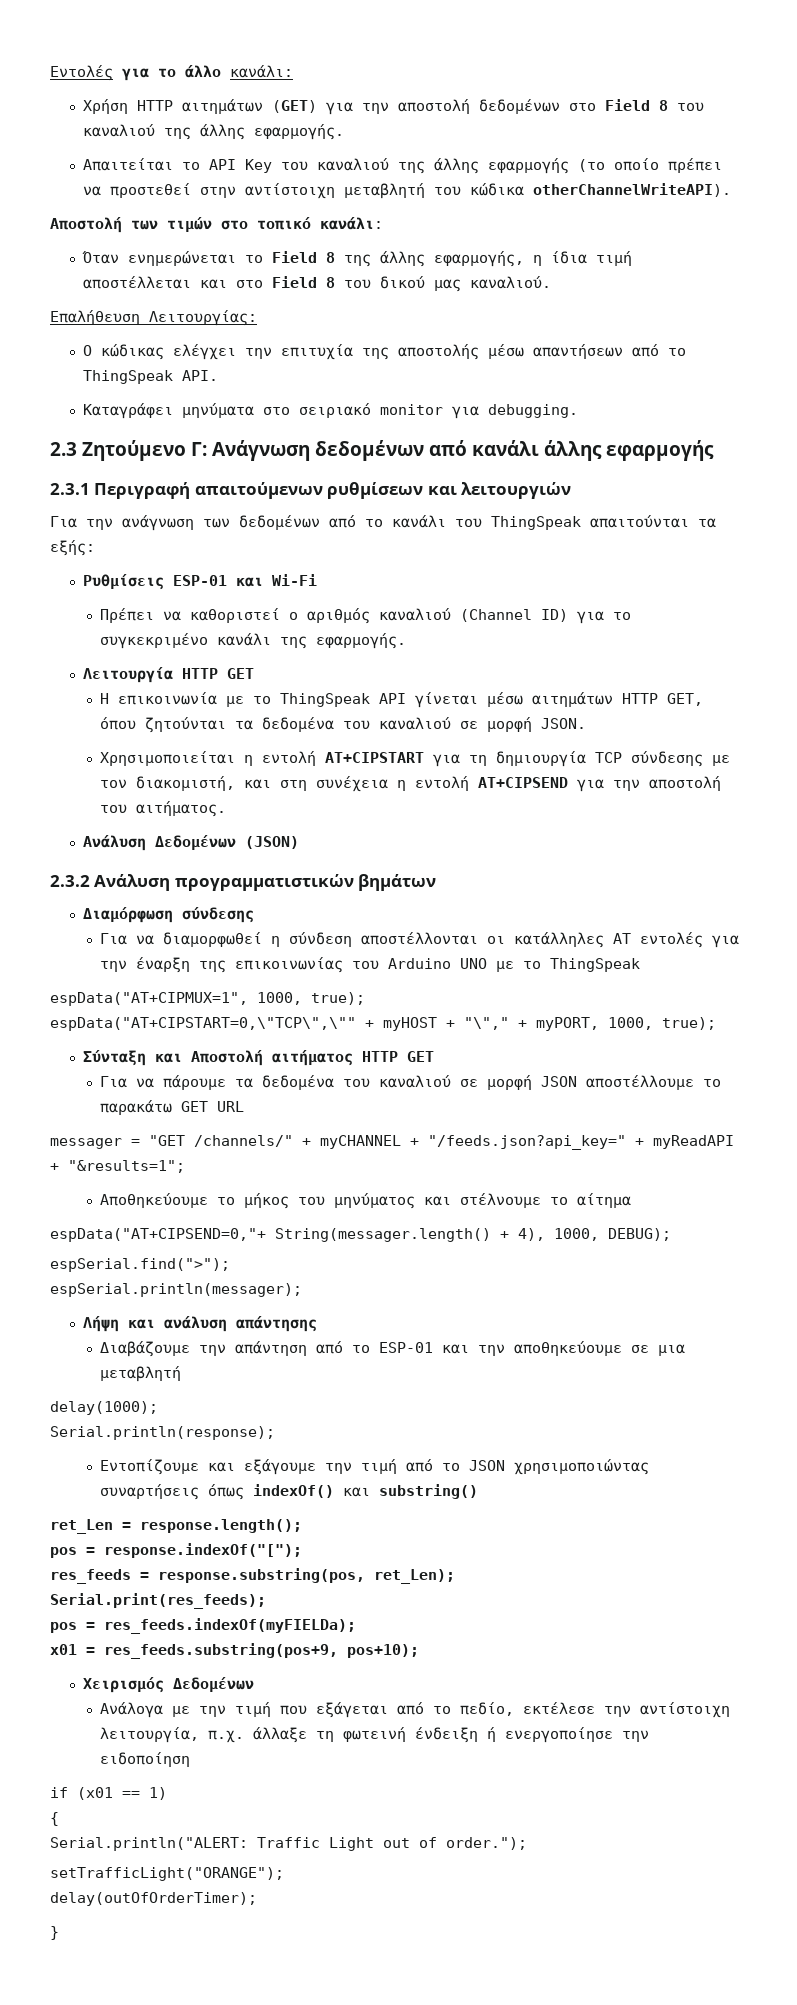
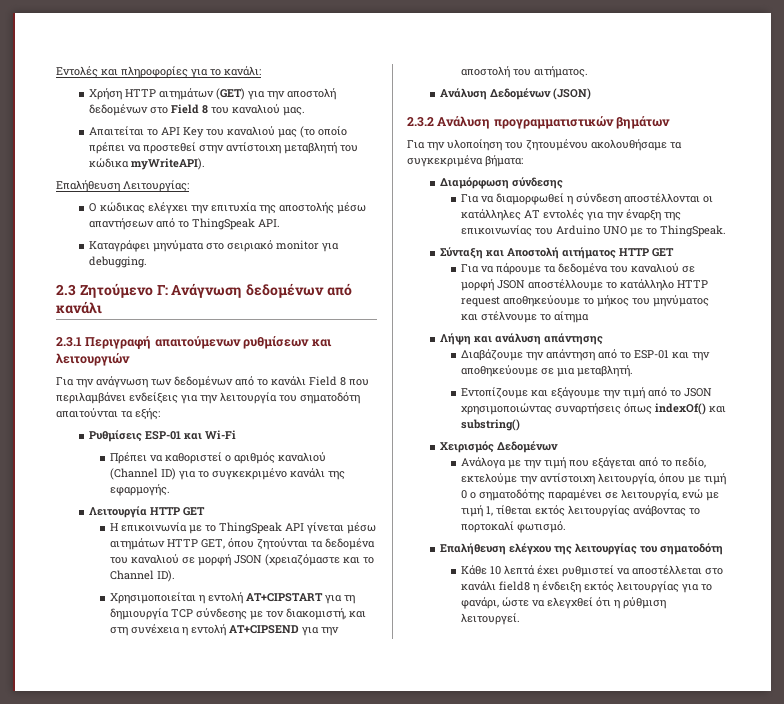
[122,65,221,81] για το άλλο -> [101,66,221,78] και πληροφορίες για το
[163,124,344,140] της άλλης εφαρμογής. -> [283,107,306,116] μας.
[397,158,569,174] της άλλης εφαρμογής -> [278,129,298,138] μας
[532,183,731,197] [50,217,383,233] [81,251,632,267] [82,276,551,292] otherChannelWriteAPI). // Αποστολή των τιμών στο τοπικό κανάλι: // Όταν ενημερώνεται το Field 8 της άλλης εφαρμογής, η ίδια τιμή αποστέλλεται και στο Field 8 του δικού μας καναλιού. -> [131,158,206,170] myWriteAPI).
[544,440,714,461] άλλης εφαρμογής -> (102, 307) none
[455,516,581,530] του ThingSpeak -> [309,376,369,386] [56,392,360,404] Field 8 που περιλαμβάνει ενδείξεις για την λειτουργία του σηματοδότη
[541,718,587,729] JSON. -> [234,554,375,566] [110,570,176,582] JSON (χρειαζόμαστε και το Channel ID).
(437, 882) none -> [407,139,682,151] [407,155,523,167] // Για την υλοποίηση του ζητουμένου ακολουθήσαμε τα συγκεκριμένα βήματα:
[550,958,641,972] [50,992,365,1006] [50,1017,716,1031] ThingSpeak // espData("AT+CIPMUX=1", 1000, true); // espData("AT+CIPSTART=0,\"TCP\",\"" + myHOST + "\"," + myPORT, 1000, true); -> [660,225,727,237] ThingSpeak.
[100,1100,245,1115] [50,1135,734,1150] [50,1160,185,1173] [100,1193,209,1208] παρακάτω GET URL // messager = "GET /channels/" + myCHANNEL + "/feeds.json?api_key=" + myReadAPI + "&results=1"; // Αποθηκεύουμε -> [620,279,709,291] [461,295,581,307] κατάλληλο HTTP request αποθηκεύουμε
[50,1228,671,1242] [50,1258,230,1272] [50,1283,302,1297] // espData("AT+CIPSEND=0,"+ String(messager.length() + 4), 1000, DEBUG); // espSerial.find(">"); // espSerial.println(messager); -> (590, 317) none
[100,1366,182,1382] [50,1401,158,1415] [50,1426,275,1440] μεταβλητή // delay(1000); // Serial.println(response); -> [577,365,634,377] μεταβλητή.
[50,1519,302,1534] [50,1543,302,1558] [50,1568,455,1584] [50,1593,266,1609] [50,1618,356,1634] [50,1643,419,1659] // ret_Len = response.length(); // pos = response.indexOf("["); // res_feeds = response.substring(pos, ret_Len); // Serial.print(res_feeds); // pos = res_feeds.indexOf(myFIELDa); // x01 = res_feeds.substring(pos+9, pos+10); -> (521, 425) none
[523,1702,596,1714] εκτέλεσε -> [461,473,518,485] εκτελούμε
[208,1727,650,1743] [100,1752,191,1767] [50,1787,167,1800] [50,1812,59,1826] [50,1837,527,1851] [50,1867,284,1881] [50,1892,257,1906] [50,1926,59,1940] π.χ. άλλαξε τη φωτεινή ένδειξη ή ενεργοποίησε την ειδοποίηση // if (x01 == 1) // { // Serial.println("ALERT: Traffic Light out of order."); // setTrafficLight("ORANGE"); // delay(outOfOrderTimer); // } -> [659,473,727,485] [461,489,720,501] [461,505,701,517] [461,521,567,533] [440,543,724,555] [461,565,724,577] [461,581,713,593] [461,597,667,609] [461,613,521,625] όπου με τιμή 0 ο σηματοδότης παραμένει σε λειτουργία, ενώ με τιμή 1, τίθεται εκτός λειτουργίας ανάβοντας το πορτοκαλί φωτισμό. // Επαλήθευση ελέγχου της λειτουργίας του σηματοδότη // Κάθε 10 λεπτά έχει ρυθμιστεί να αποστέλλεται στο κανάλι field8 η ένδειξη εκτός λειτουργίας για το φανάρι, ώστε να ελεγχθεί ότι η ρύθμιση λειτουργεί.

